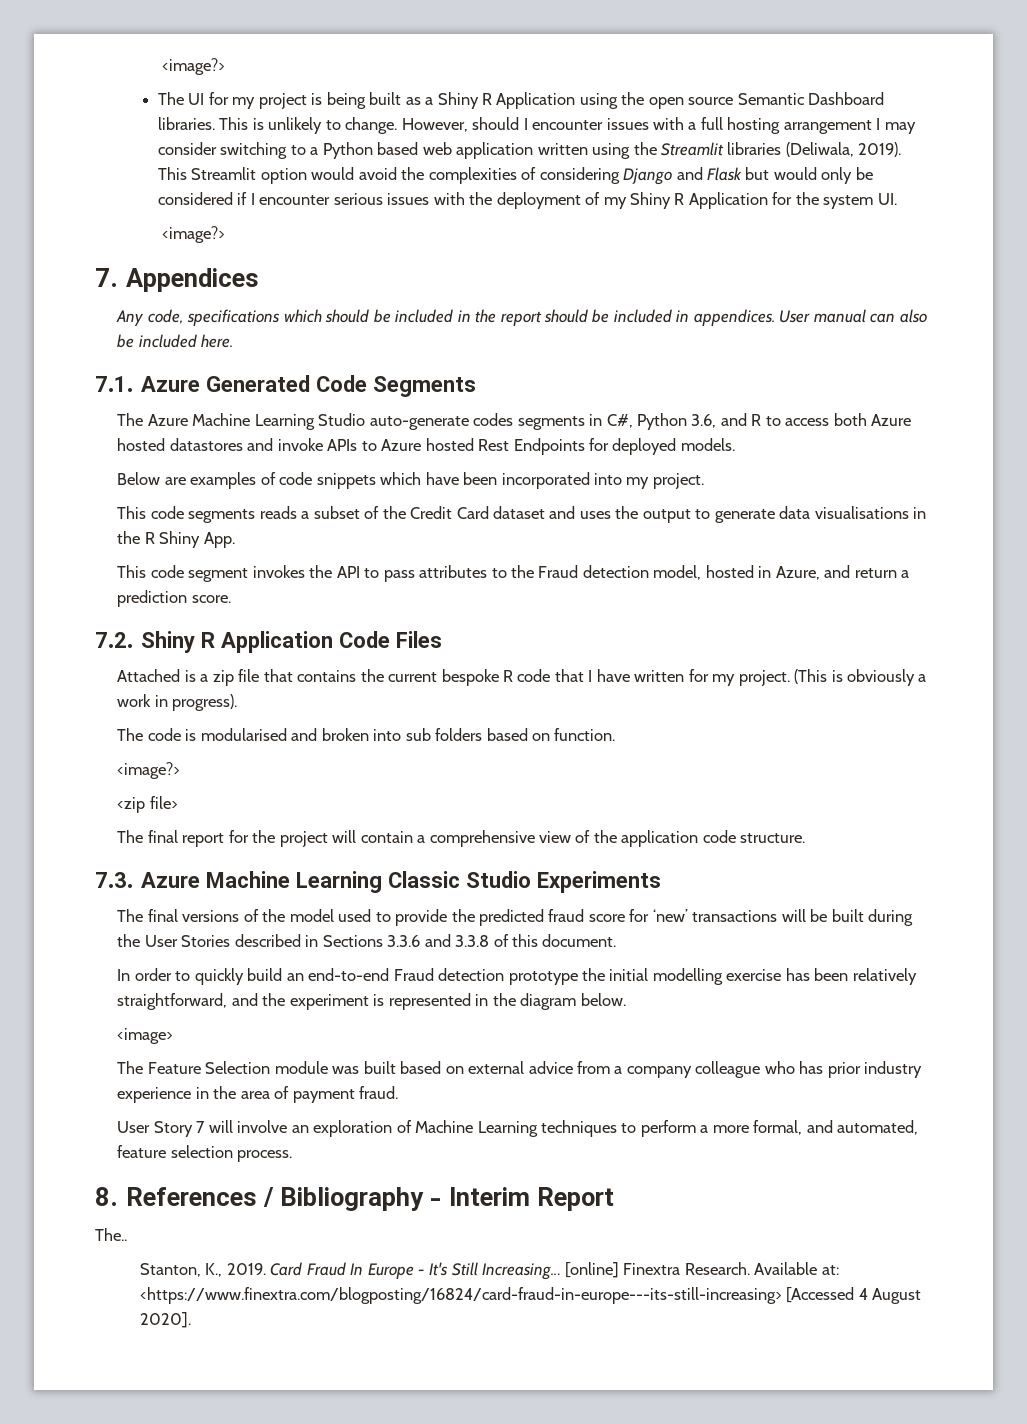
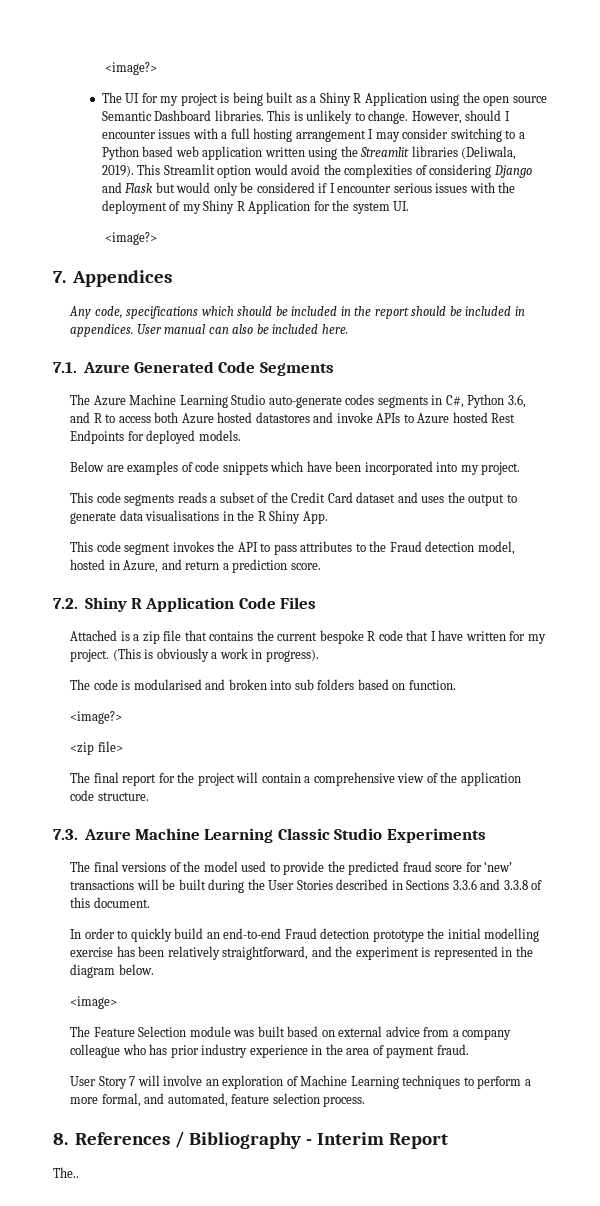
[139,1262,839,1280] [139,1287,922,1304] [139,1312,191,1328] // Stanton, K., 2019. Card Fraud In Europe - It's Still Increasing... [online] Finextra Research. Available at: <https://www.finextra.com/blogposting/16824/card-fraud-in-europe---its-still-increasing> [Accessed 4 August 2020]. -> (79, 1172) none

